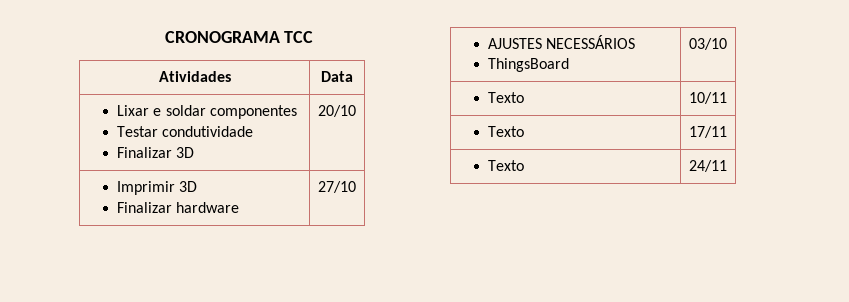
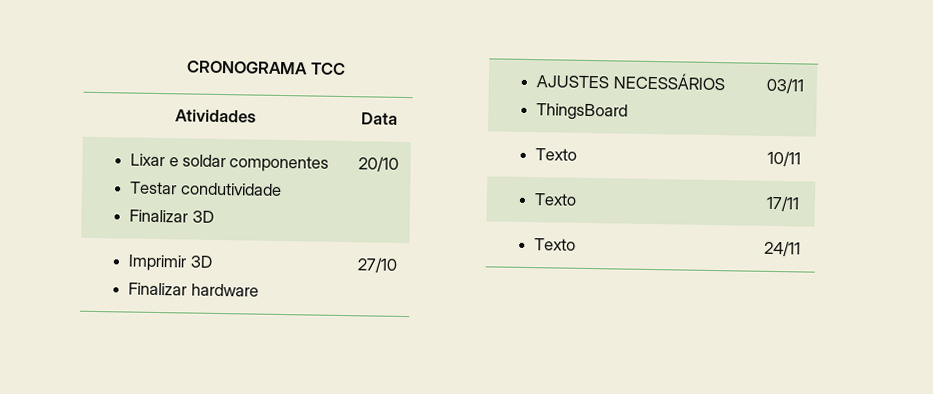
[689,38,727,50] 03/10 -> [765,77,804,94] 03/11

